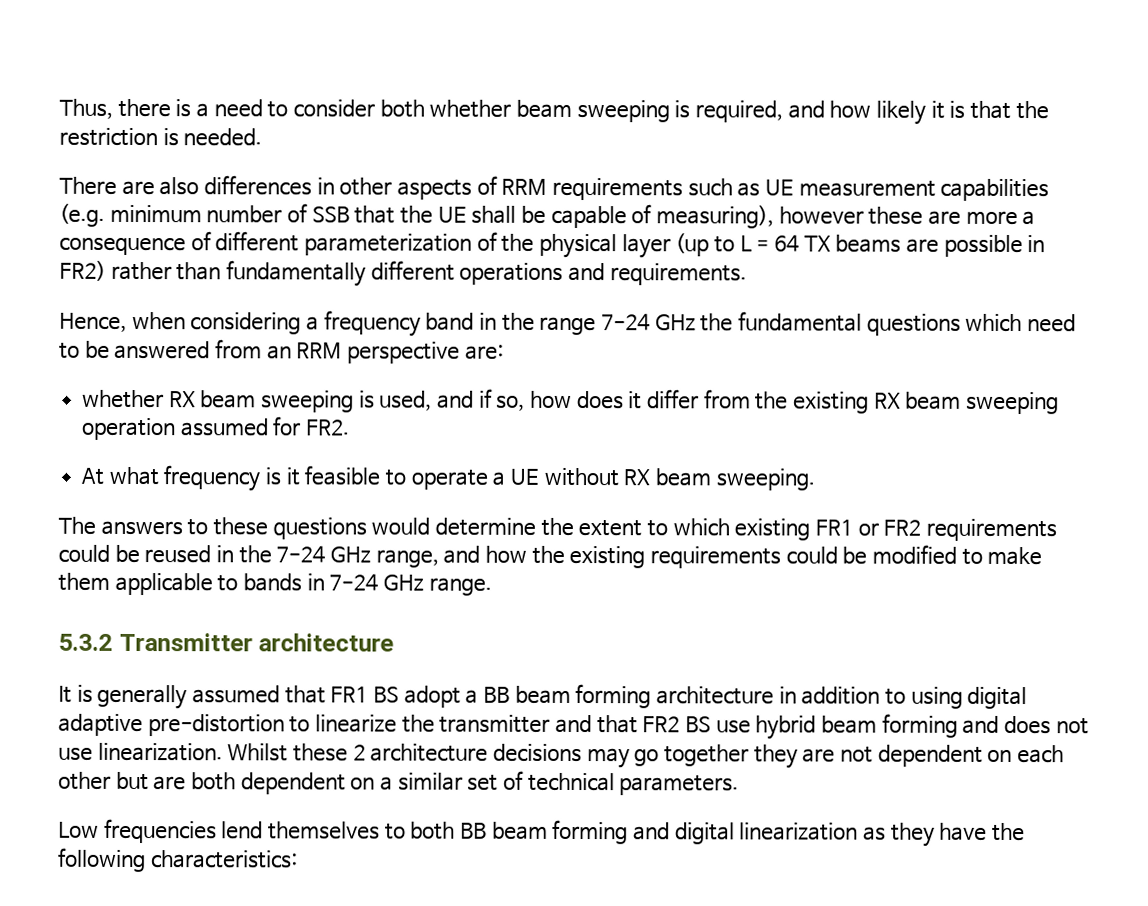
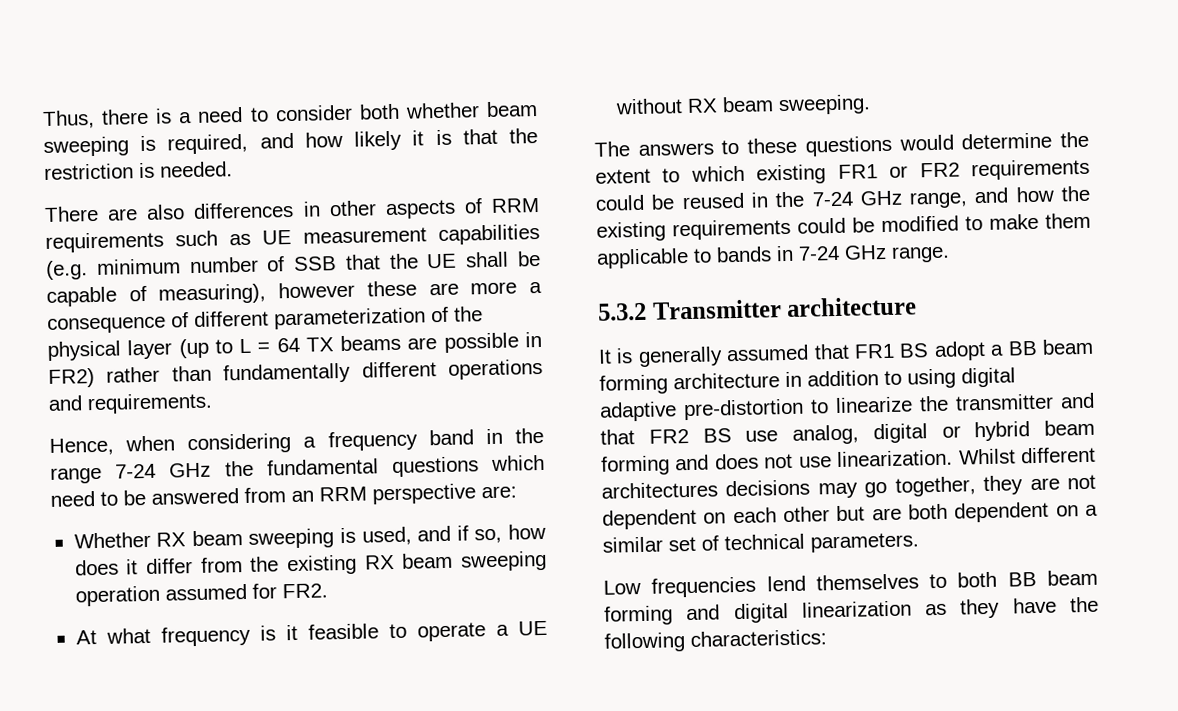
[82,389,165,409] whether -> [73,531,151,549] Whether
(751, 726) none -> [792,423,961,445] analog, digital or
[292,743,489,762] these 2 architecture -> [1020,446,1096,464] [601,481,718,499] different architectures
[663,744,749,767] together -> [894,476,976,497] together,

